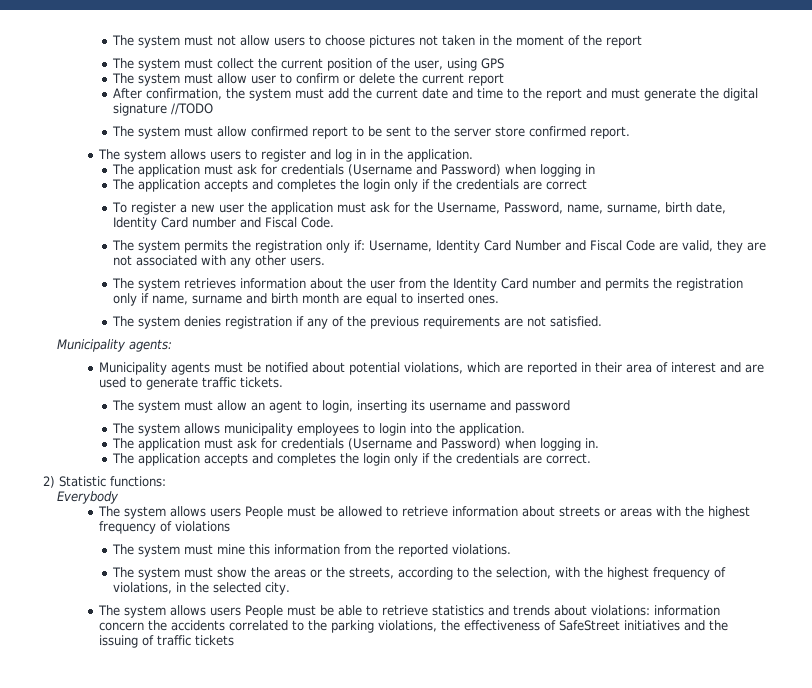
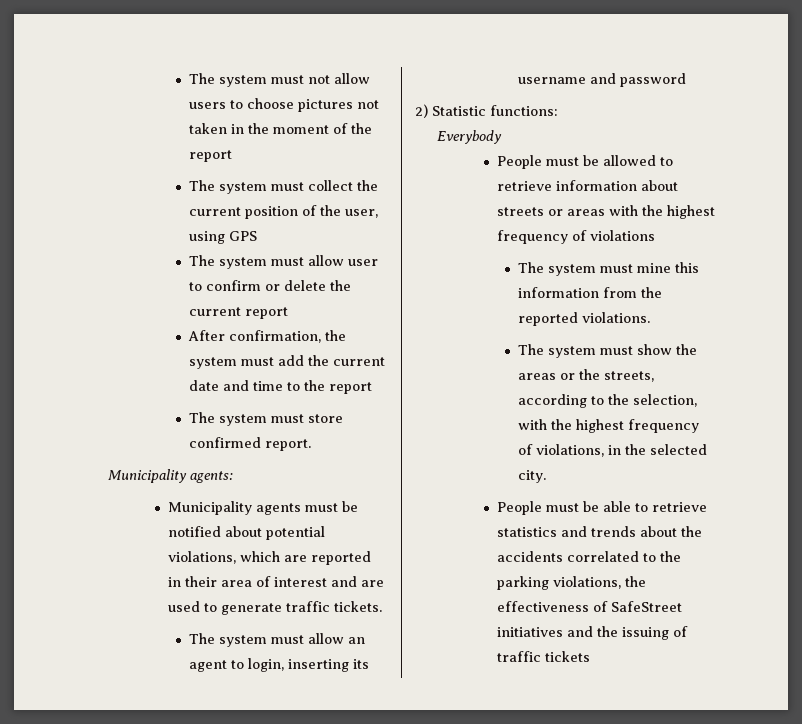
[586,88,759,101] [113,103,214,116] [112,126,631,139] [98,149,474,162] [112,164,596,177] [112,179,588,192] [112,202,727,215] [113,217,335,230] [112,240,767,253] [113,255,326,268] [112,278,744,291] [113,293,500,306] [112,316,603,329] and must generate the digital signature //TODO // The system must allow confirmed report to be sent to the server store confirmed report. // The system allows users to register and log in in the application. // The application must ask for credentials (Username and Password) when logging in // The application accepts and completes the login only if the credentials are correct // To register a new user the application must ask for the Username, Password, name, surname, birth date, Identity Card number and Fiscal Code. // The system permits the registration only if: Username, Identity Card Number and Fiscal Code are valid, they are not associated with any other users. // The system retrieves information about the user from the Identity Card number and permits the registration only if name, surname and birth month are equal to inserted ones. // The system denies registration if any of the previous requirements are not satisfied. -> [189,412,344,426] [189,437,312,451] // The system must store confirmed report.
[112,423,526,436] [112,438,600,451] [112,453,592,466] // The system allows municipality employees to login into the application. // The application must ask for credentials (Username and Password) when logging in. // The application accepts and completes the login only if the credentials are correct. -> (687, 80) none
[98,506,242,519] The system allows users -> (502, 137) none
[98,605,242,618] The system allows users -> (547, 476) none
[591,605,721,616] [99,622,145,631] violations: information concern -> (677, 531) none

